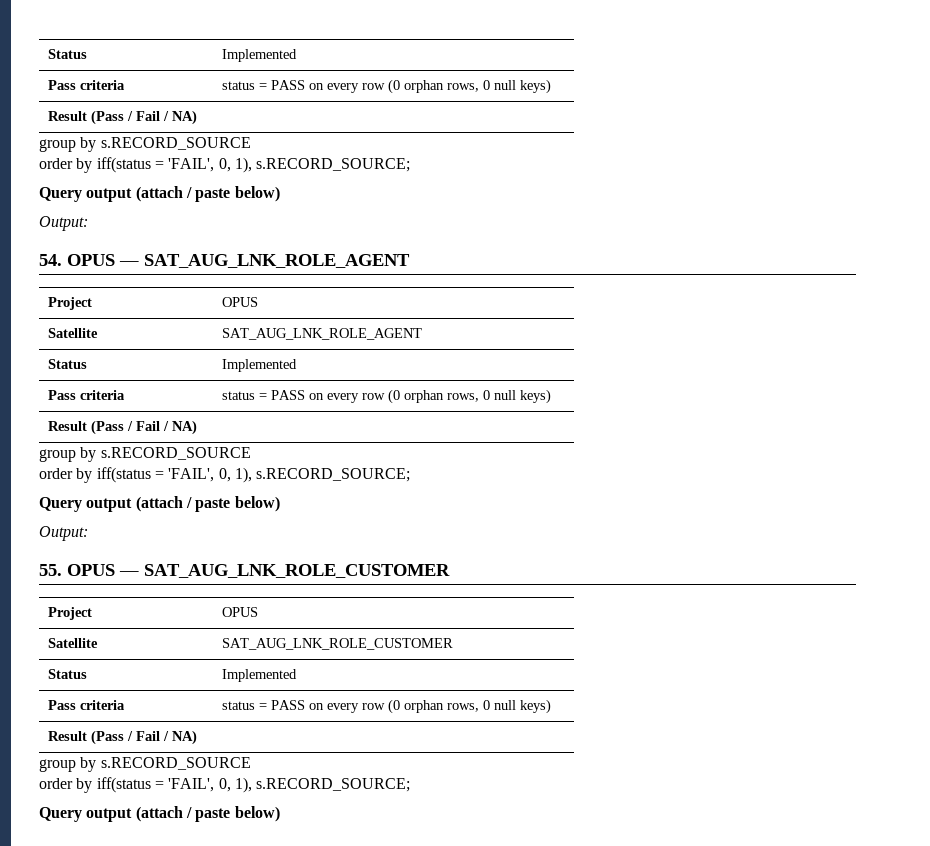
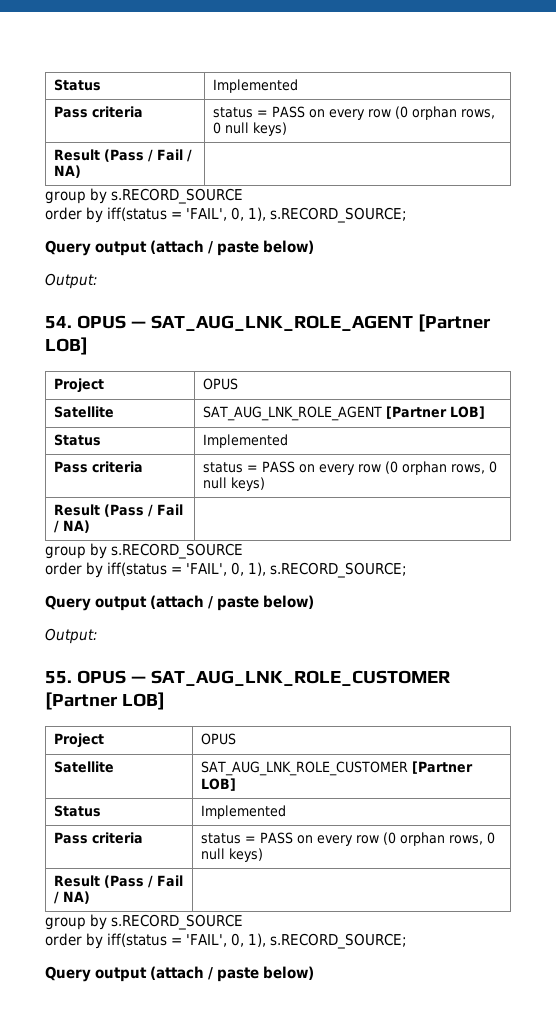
(410, 261) none -> [417,314,491,332] [45,337,88,355] [Partner LOB]
(423, 334) none -> [386,406,486,419] [Partner LOB]
(450, 571) none -> [45,692,165,710] [Partner LOB]
(454, 644) none -> [412,761,474,774] [201,778,237,791] [Partner LOB]

